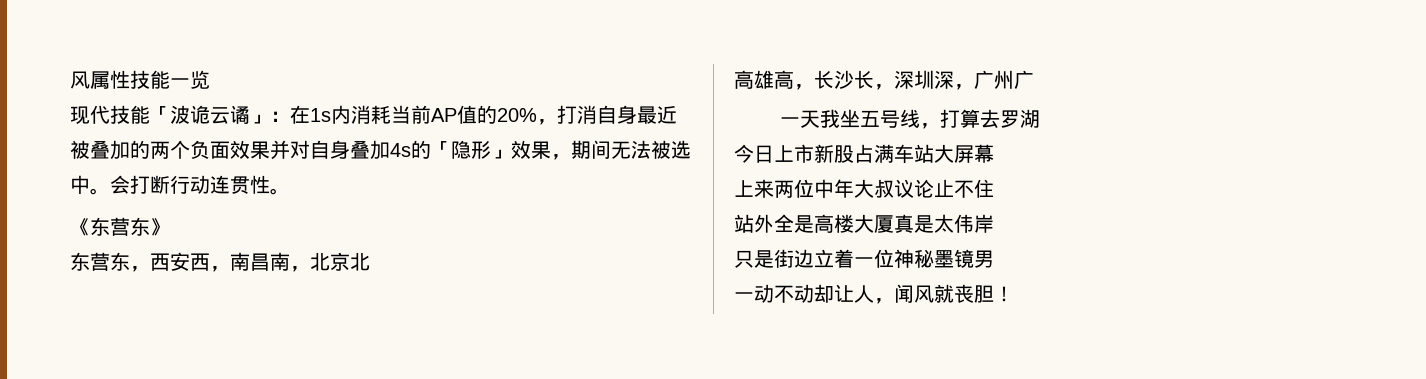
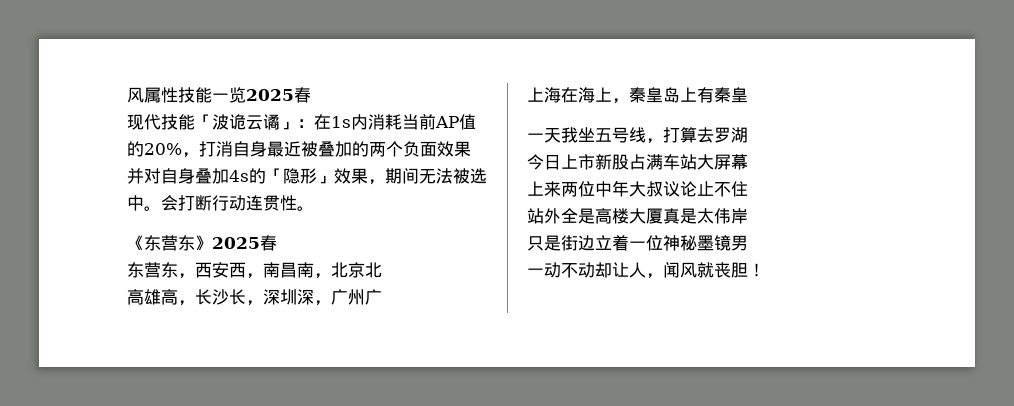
(210, 79) none -> [246,87,311,103] 2025春
(170, 227) none -> [212,235,277,251] 2025春
(1034, 79) none -> [527,87,748,104] // 上海在海上，秦皇岛上有秦皇

